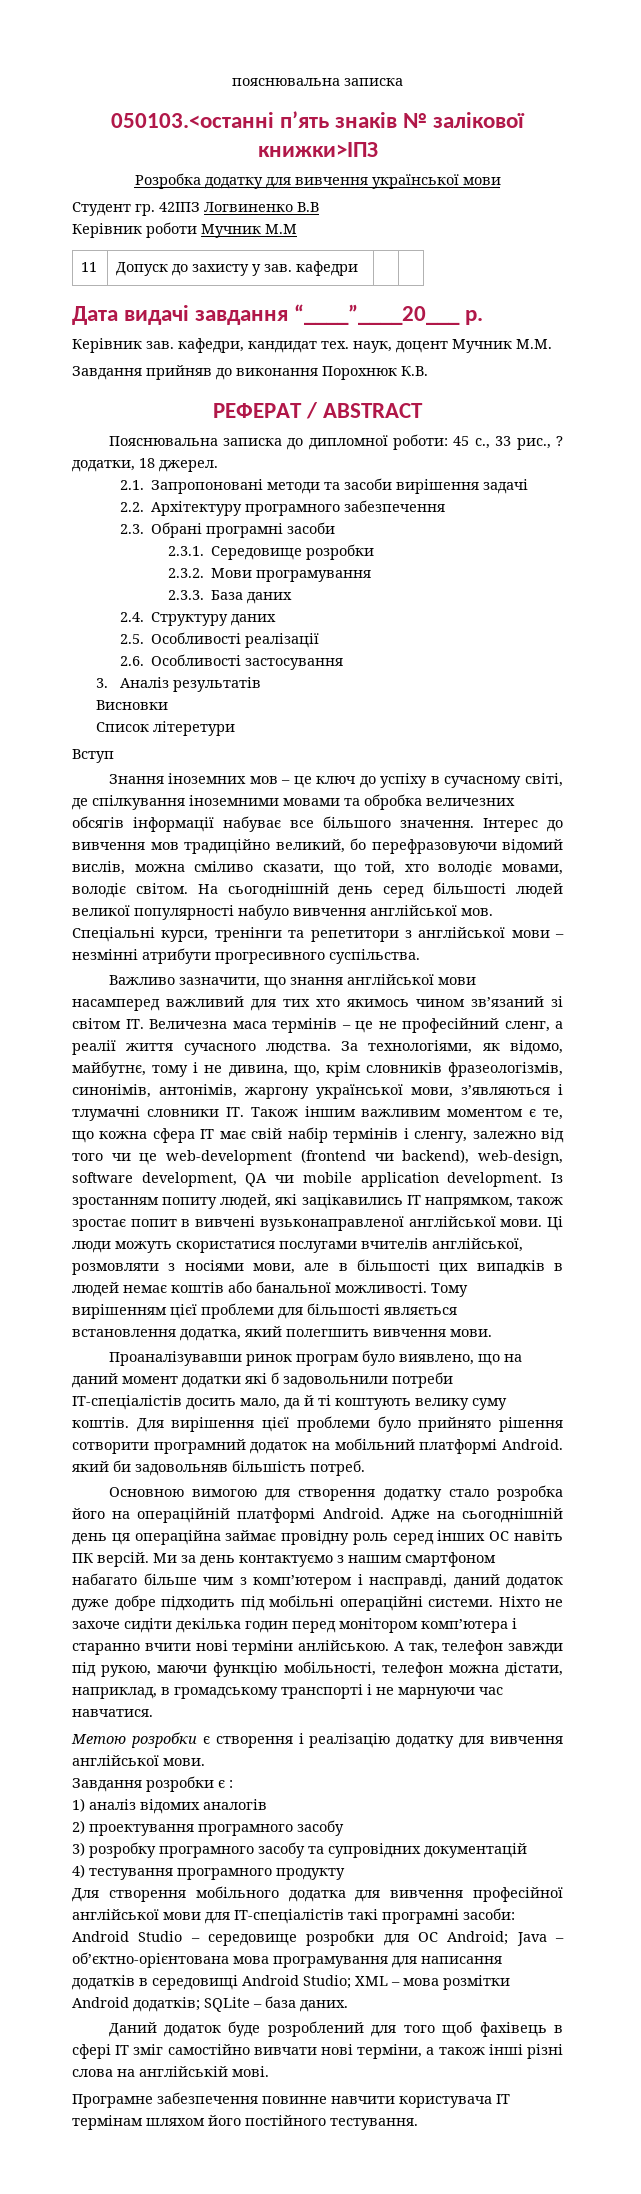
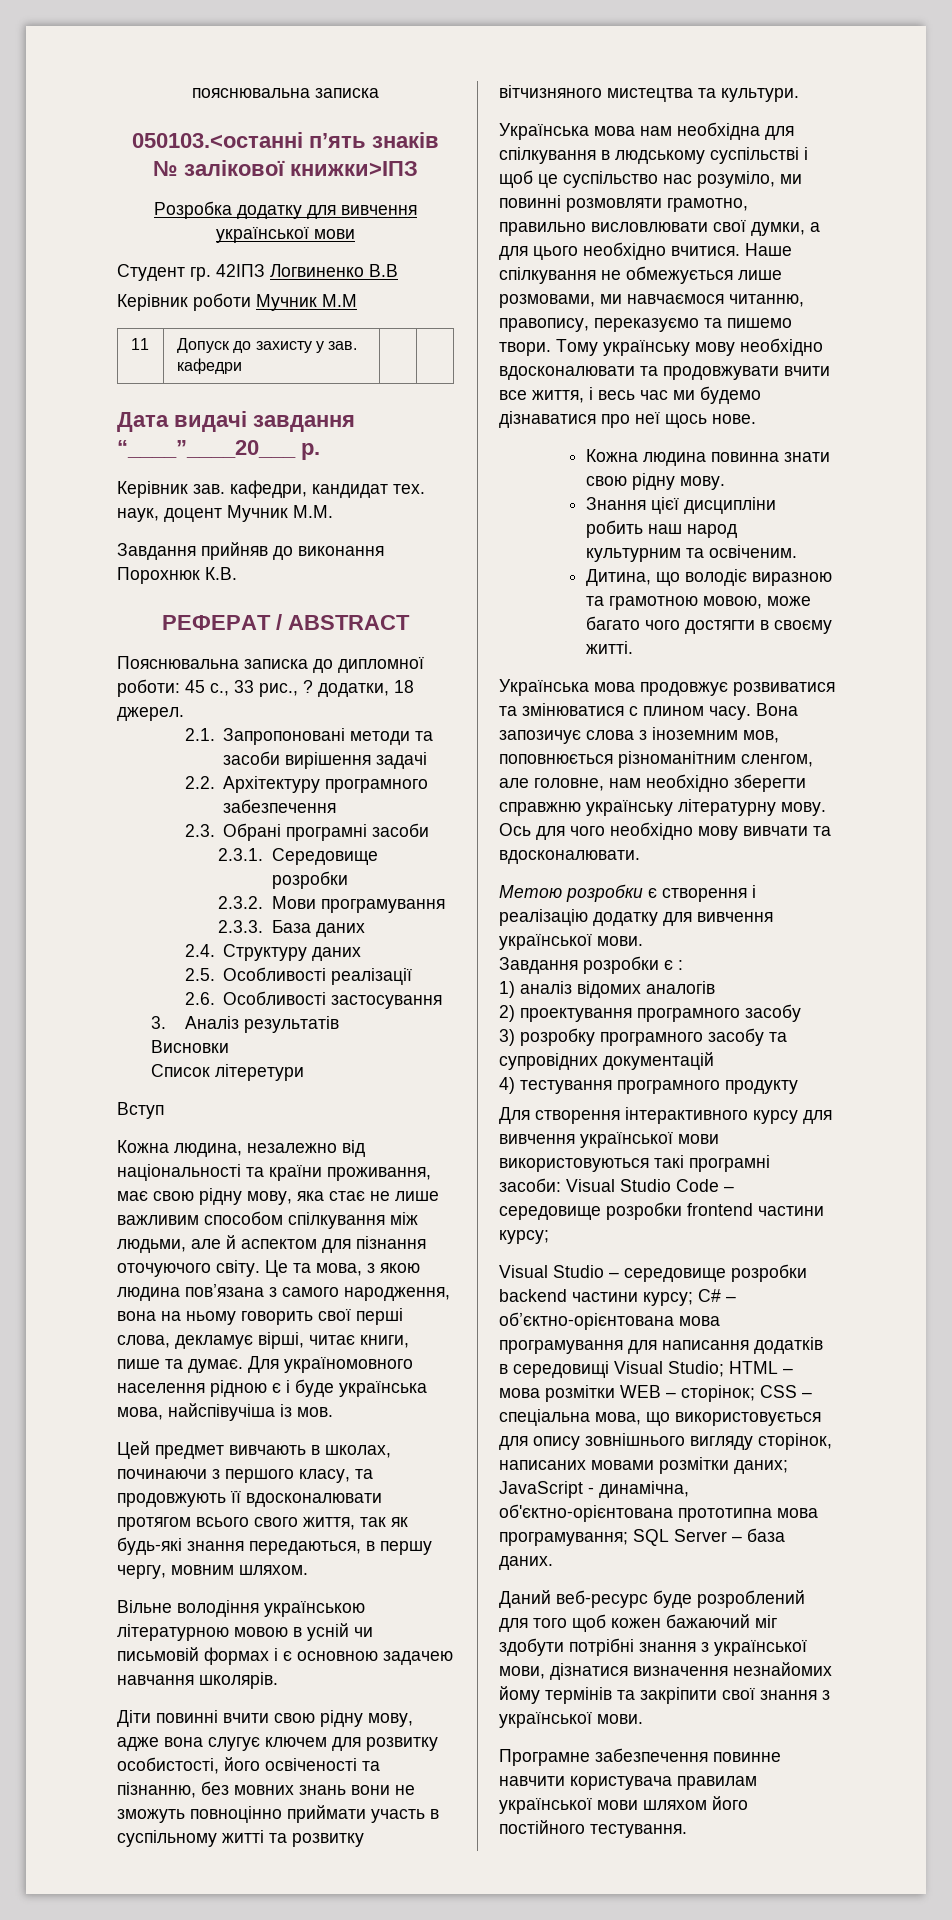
[108,773,563,788] [72,794,515,810] [72,816,563,832] [72,838,563,854] [72,861,563,876] [72,882,563,898] [72,904,493,920] [72,927,564,942] [72,948,420,964] [108,974,476,989] [72,996,563,1011] [72,1018,563,1033] [72,1040,563,1055] [72,1061,563,1077] [72,1084,563,1099] [72,1106,563,1121] [72,1127,564,1143] [72,1149,563,1165] [72,1172,563,1187] [72,1194,563,1209] [72,1216,563,1231] [72,1238,523,1253] [72,1259,563,1275] [72,1281,468,1297] [72,1303,457,1319] [72,1326,492,1341] [108,1350,522,1366] [72,1372,453,1388] [72,1395,507,1410] [72,1416,563,1432] [72,1438,563,1454] [72,1460,365,1476] [108,1485,563,1501] [72,1508,563,1523] [72,1530,563,1545] [72,1552,496,1567] [72,1573,563,1589] [72,1595,563,1611] [72,1618,517,1633] [72,1640,563,1655] [72,1661,563,1677] [72,1684,503,1699] [72,1709,153,1717] Знання іноземних мов – це ключ до успіху в сучасному світі, де спілкування іноземними мовами та обробка величезних обсягів інформації набуває все більшого значення. Інтерес до вивчення мов традиційно великий, бо перефразовуючи відомий вислів, можна сміливо сказати, що той, хто володіє мовами, володіє світом. На сьогоднішній день серед більшості людей великої популярності набуло вивчення англійської мов. Спеціальні курси, тренінги та репетитори з англійської мови – незмінні атрибути прогресивного суспільства. // Важливо зазначити, що знання англійської мови насамперед важливий для тих хто якимось чином зв’язаний зі світом IT. Величезна маса термінів – це не професійний сленг, а реалії життя сучасного людства. За технологіями, як відомо, майбутнє, тому і не дивина, що, крім словників фразеологізмів, синонімів, антонімів, жаргону української мови, з’являються і тлумачні словники ІТ. Також іншим важливим моментом є те, що кожна сфера ІТ має свій набір термінів і сленгу, залежно від того чи це web-development (frontend чи backend), web-design, software development, QA чи mobile application development. Із зростанням попиту людей, які зацікавились IT напрямком, також зростає попит в вивчені вузьконаправленої англійської мови. Ці люди можуть скористатися послугами вчителів англійської, розмовляти з носіями мови, але в більшості цих випадків в людей немає коштів або банальної можливості. Тому вирішенням цієї проблеми для більшості являється встановлення додатка, який полегшить вивчення мови. // Проаналізувавши ринок програм було виявлено, що на даний момент додатки які б задовольнили потреби IT-спеціалістів досить мало, да й ті коштують велику суму коштів. Для вирішення цієї проблеми було прийнято рішення сотворити програмний додаток на мобільний платформі Android. який би задовольняв більшість потреб. // Основною вимогою для створення додатку стало розробка його на операційній платформі Android. Адже на сьогоднішній день ця операційна займає провідну роль серед інших ОС навіть ПК версій. Ми за день контактуємо з нашим смартфоном набагато більше чим з комп’ютером і насправді, даний додаток дуже добре підходить під мобільні операційні системи. Ніхто не захоче сидіти декілька годин перед монітором комп’ютера і старанно вчити нові терміни анлійською. А так, телефон завжди під рукою, маючи функцію мобільності, телефон можна дістати, наприклад, в громадському транспорті і не марнуючи час навчатися. -> [117,1140,365,1157] [117,1164,431,1181] [117,1188,439,1205] [117,1211,418,1229] [117,1235,426,1253] [117,1260,420,1277] [117,1284,450,1301] [117,1308,403,1325] [117,1332,409,1349] [117,1356,413,1373] [117,1379,427,1397] [117,1403,333,1421] [117,1441,391,1459] [117,1469,373,1483] [117,1490,382,1507] [117,1517,408,1531] [117,1537,432,1555] [117,1565,308,1579] [117,1600,365,1617] [117,1623,373,1641] [117,1647,453,1665] [117,1672,278,1689] [117,1710,413,1727] [117,1737,438,1751] [117,1757,380,1774] [117,1781,415,1798] [117,1805,439,1823] [117,1830,364,1847] [499,85,799,102] [499,122,794,140] [499,147,808,164] [499,170,802,188] [499,195,748,212] [499,219,820,236] [499,242,792,260] [499,266,782,284] [499,294,804,308] [499,318,792,332] [499,338,823,356] [499,366,830,380] [499,386,761,404] [499,411,756,428] [585,449,830,466] [585,473,725,490] [585,497,776,514] [585,520,737,538] [585,545,797,562] [585,569,832,586] [585,596,811,610] [585,616,832,634] [585,641,633,654] [499,679,835,696] [499,703,798,720] [499,727,779,744] [499,751,813,768] [499,774,806,792] [499,799,826,816] [499,822,831,840] [499,850,640,864] Кожна людина, незалежно від національності та країни проживання, має свою рідну мову, яка стає не лише важливим способом спілкування між людьми, але й аспектом для пізнання оточуючого світу. Це та мова, з якою людина пов’язана з самого народження, вона на ньому говорить свої перші слова, декламує вірші, читає книги, пише та думає. Для україномовного населення рідною є і буде українська мова, найспівучіша із мов. // Цей предмет вивчають в школах, починаючи з першого класу, та продовжують її вдосконалювати протягом всього свого життя, так як будь-які знання передаються, в першу чергу, мовним шляхом. // Вільне володіння українською літературною мовою в усній чи письмовій формах і є основною задачею навчання школярів. // Діти повинні вчити свою рідну мову, адже вона слугує ключем для розвитку особистості, його освіченості та пізнанню, без мовних знань вони не зможуть повноцінно приймати участь в суспільному житті та розвитку вітчизняного мистецтва та культури. // Українська мова нам необхідна для спілкування в людському суспільстві і щоб це суспільство нас розуміло, ми повинні розмовляти грамотно, правильно висловлювати свої думки, а для цього необхідно вчитися. Наше спілкування не обмежується лише розмовами, ми навчаємося читанню, правопису, переказуємо та пишемо твори. Тому українську мову необхідно вдосконалювати та продовжувати вчити все життя, і весь час ми будемо дізнаватися про неї щось нове. // Кожна людина повинна знати свою рідну мову. // Знання цієї дисципліни робить наш народ культурним та освіченим. // Дитина, що володіє виразною та грамотною мовою, може багато чого достягти в своєму житті. // Українська мова продовжує розвиватися та змінюватися с плином часу. Вона запозичує слова з іноземним мов, поповнюється різноманітним сленгом, але головне, нам необхідно зберегти справжню українську літературну мову. Ось для чого необхідно мову вивчати та вдосконалювати.
[72,1755,159,1766] англійської -> [499,933,592,950] української
[195,1886,563,1902] [72,1908,515,1924] [72,1930,547,1946] мобільного додатка для вивчення професійної англійської мови для IT-спеціалістів такі програмні засоби: Android Studio – середовище розробки для ОС Android; Java -> [625,1107,832,1124] [499,1131,719,1148] [499,1155,770,1172] [499,1178,734,1192] [499,1202,824,1220] [499,1230,549,1244] [499,1264,807,1282] [499,1289,721,1306] інтерактивного курсу для вивчення української мови використовуються такі програмні засоби: Visual Studio Code – середовище розробки frontend частини курсу; // Visual Studio – середовище розробки backend частини курсу; C#
[242,1975,510,1990] [72,1997,250,2012] Android Studio; XML – мова розмітки Android додатків; SQLite -> [614,1361,793,1377] [499,1385,812,1402] [499,1409,821,1426] [499,1433,832,1450] [499,1457,788,1474] [499,1481,689,1498] [499,1504,818,1522] [499,1529,727,1546] Visual Studio; HTML – мова розмітки WEB – сторінок; CSS – спеціальна мова, що використовується для опису зовнішнього вигляду сторінок, написаних мовами розмітки даних; JavaScript - динамічна, об'єктно-орієнтована прототипна мова програмування; SQL Server
[163,2025,221,2037] додаток -> [556,1590,648,1608] веб-ресурс
[479,2022,564,2037] [72,2044,563,2059] [72,2066,269,2077] фахівець в сфері ІТ зміг самостійно вивчати нові терміни, а також інші різні слова на англійській мові. -> [611,1614,777,1628] [499,1638,807,1656] [499,1662,832,1680] [499,1686,830,1704] [499,1711,643,1728] кожен бажаючий міг здобути потрібні знання з української мови, дізнатися визначення незнайомих йому термінів та закріпити свої знання з української мови.
[496,2094,510,2104] [72,2115,143,2130] ІТ термінам -> [677,1776,757,1790] [499,1797,638,1814] правилам української мови

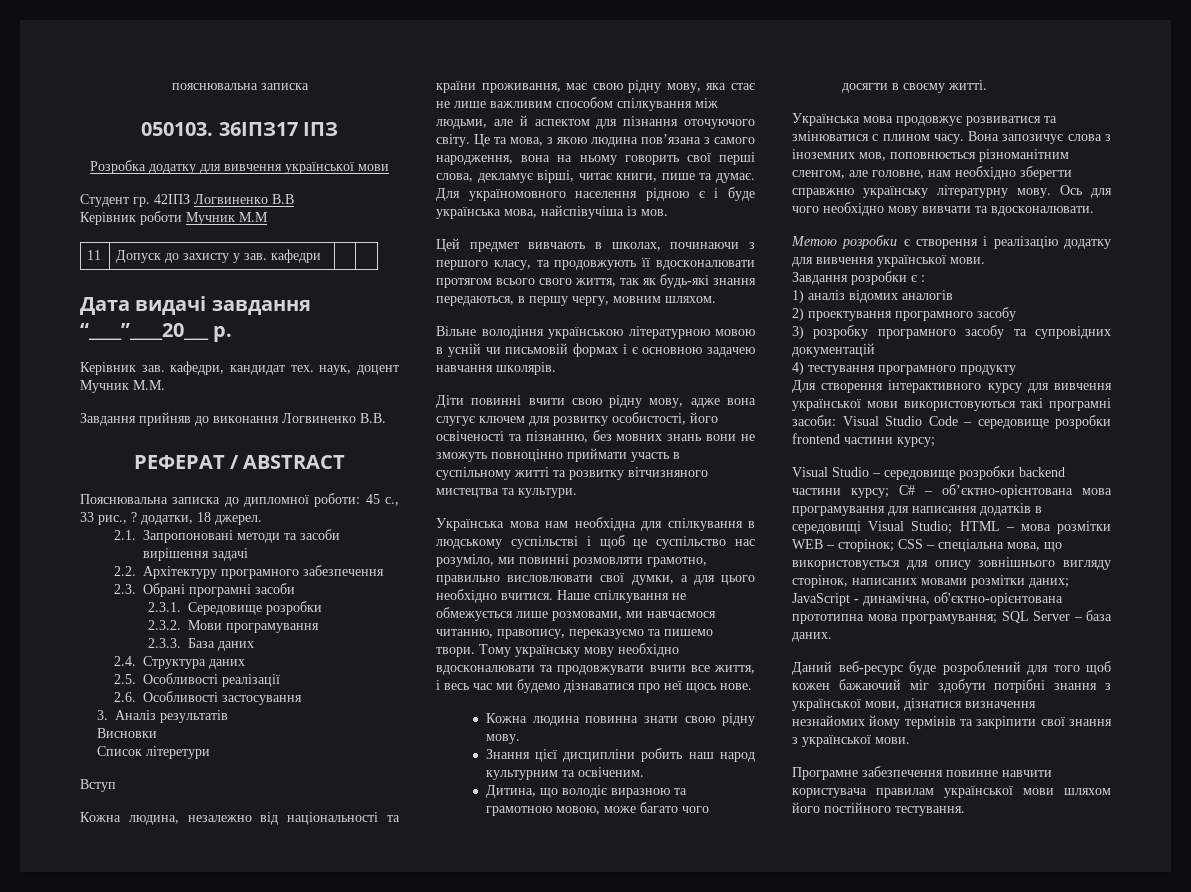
[132,132,439,148] [153,160,418,176] 050103.<останні п’ять знаків № залікової книжки>ІПЗ -> [141,122,338,136] 050103. 36ІПЗ17 ІПЗ
[117,567,237,584] Порохнюк К.В. -> [282,413,386,423] Логвиненко В.В.
[223,944,308,961] Структуру -> [143,656,207,669] Структура
[684,620,755,634] достягти -> [841,83,888,93] досягти
[652,727,738,740] іноземним -> [792,149,855,159] іноземних

